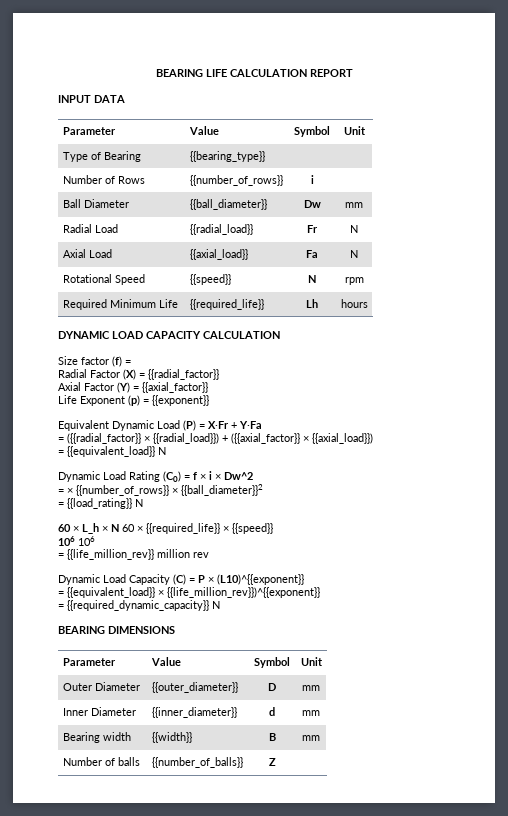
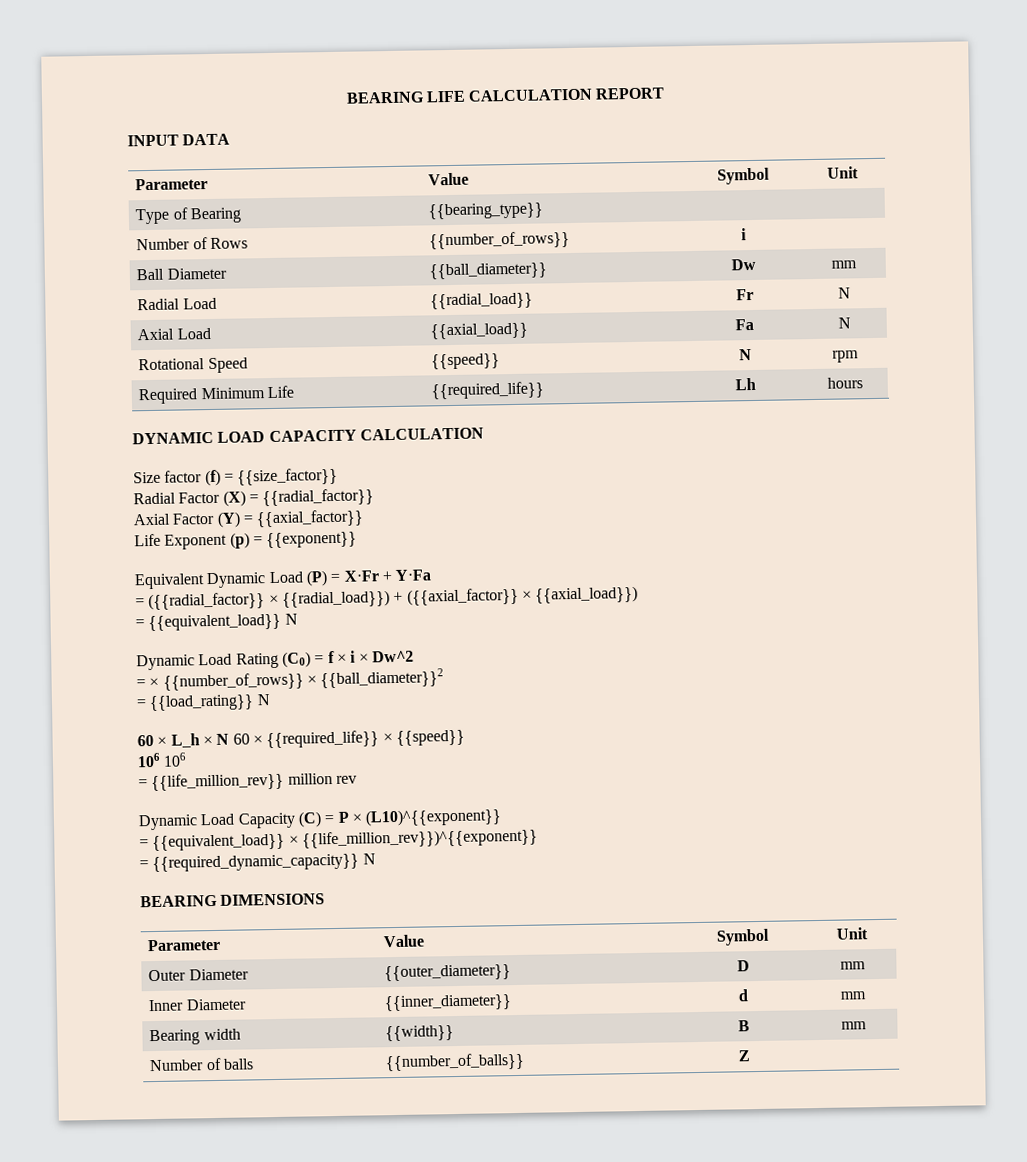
(131, 362) none -> [237,467,339,486] {{size_factor}}

